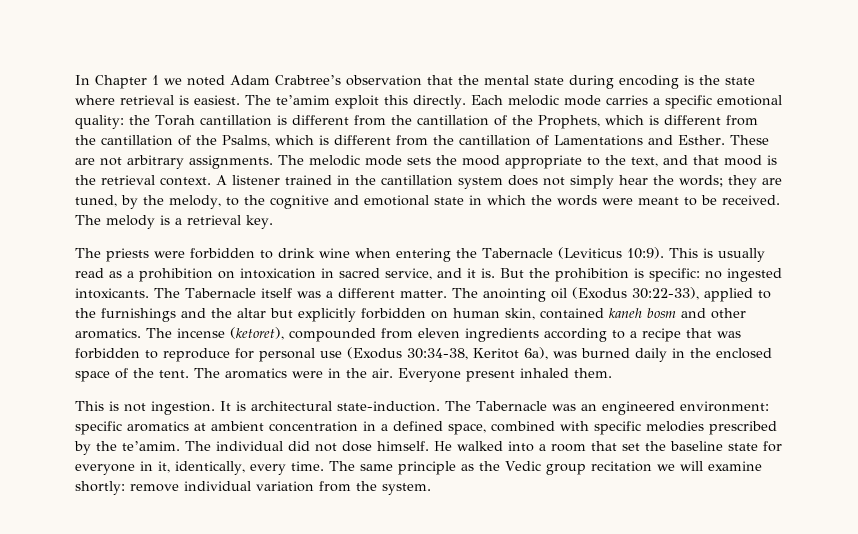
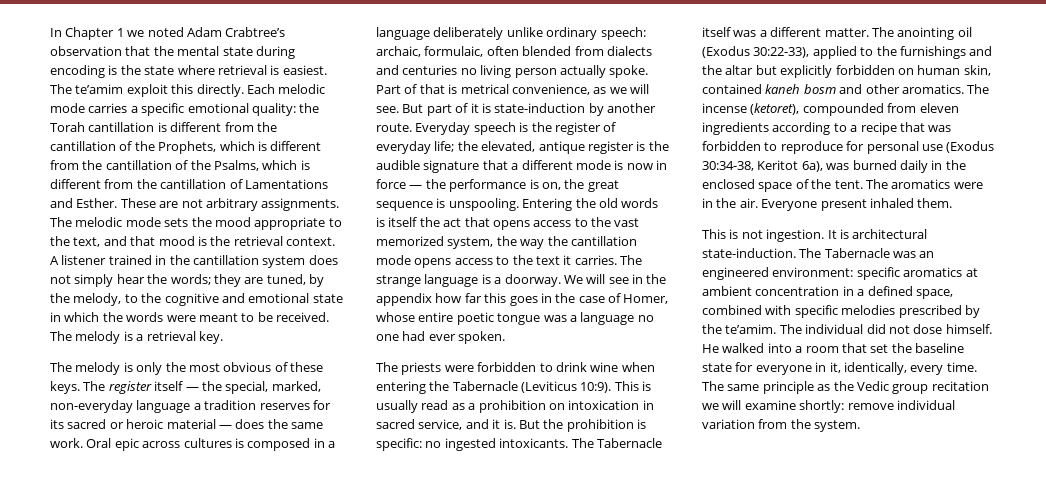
(273, 222) none -> [50,362,323,375] [50,381,321,394] [50,400,331,413] [50,419,323,429] [50,438,335,451] [376,27,646,40] [376,46,652,57] [376,65,649,78] [376,84,649,95] [376,103,656,116] [376,122,617,135] [376,141,669,154] [376,160,667,173] [376,179,619,192] [376,198,659,211] [376,217,640,230] [376,236,637,249] [376,255,642,268] [376,274,667,287] [376,293,669,306] [376,312,654,325] [376,331,506,344] // The melody is only the most obvious of these keys. The register itself — the special, marked, non-everyday language a tradition reserves for its sacred or heroic material — does the same work. Oral epic across cultures is composed in a language deliberately unlike ordinary speech: archaic, formulaic, often blended from dialects and centuries no living person actually spoke. Part of that is metrical convenience, as we will see. But part of it is state-induction by another route. Everyday speech is the register of everyday life; the elevated, antique register is the audible signature that a different mode is now in force — the performance is on, the great sequence is unspooling. Entering the old words is itself the act that opens access to the vast memorized system, the way the cantillation mode opens access to the text it carries. The strange language is a doorway. We will see in the appendix how far this goes in the case of Homer, whose entire poetic tongue was a language no one had ever spoken.

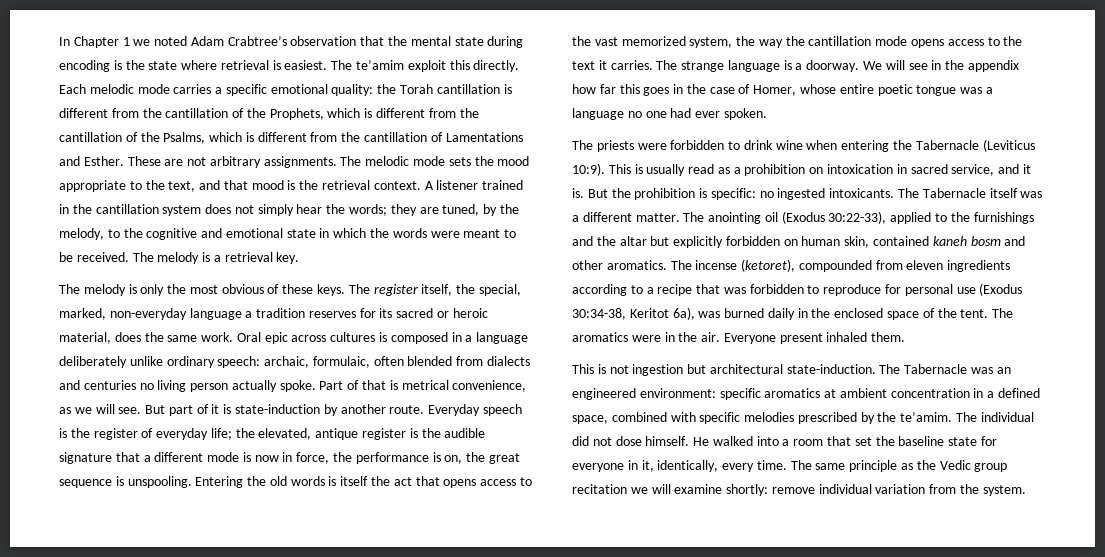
[154,381,199,391] itself — -> [421,284,453,296] itself,
[166,419,232,429] material — -> [59,332,111,344] material,
[376,179,423,189] force — -> [296,452,330,464] force,
[766,229,849,242] ingestion. It is -> [632,364,707,376] ingestion but

